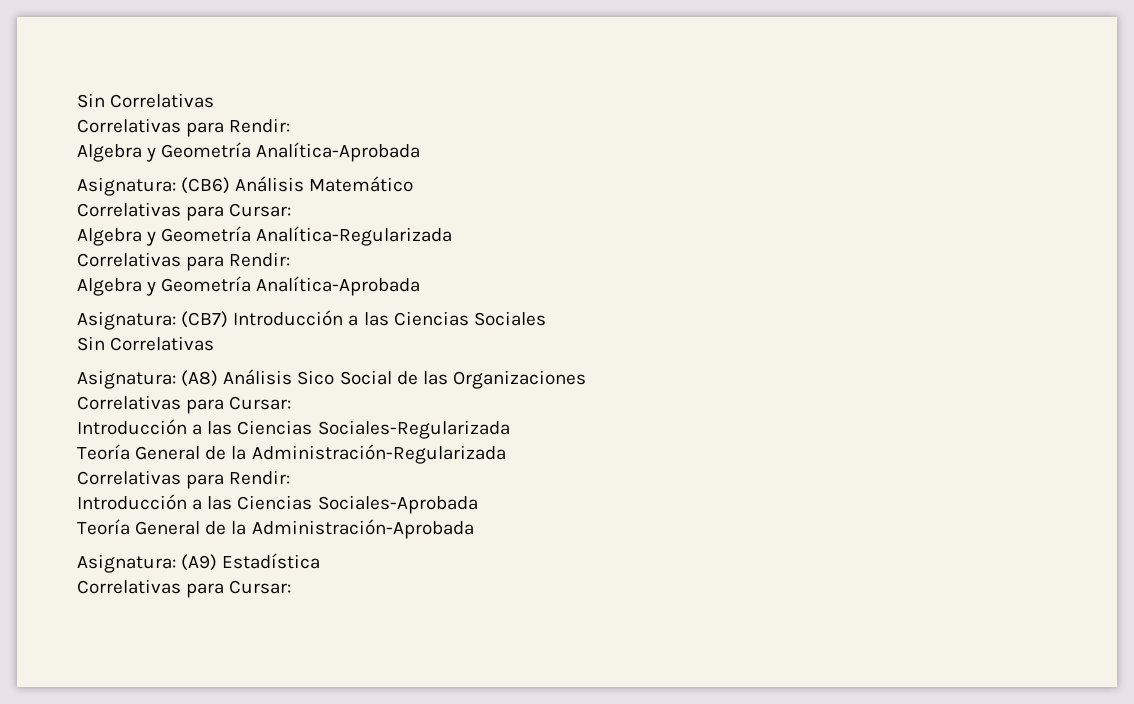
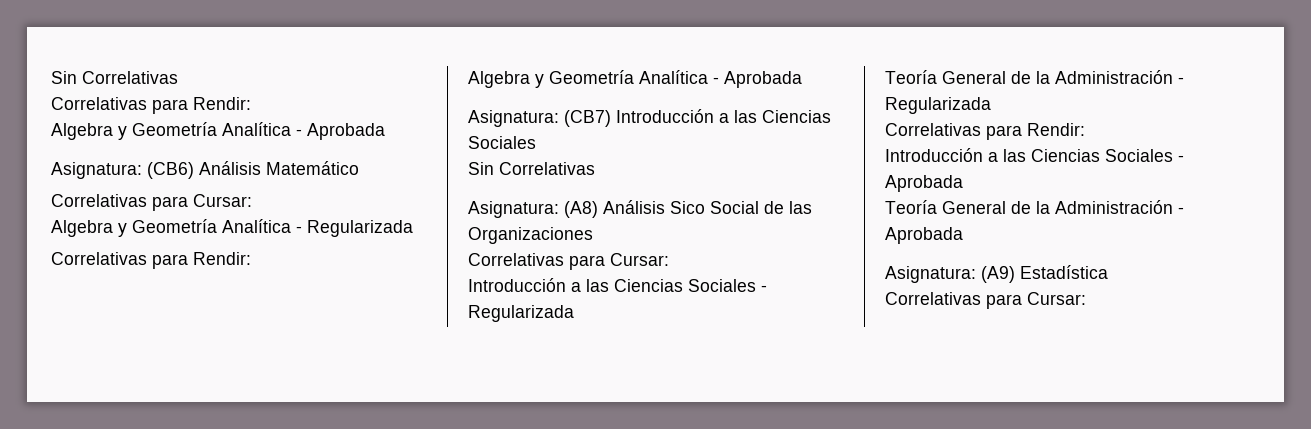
[256,142,421,162] Analítica-Aprobada -> [222,122,385,140] Analítica - Aprobada
[256,226,453,246] [77,252,291,271] [77,276,421,296] Analítica-Regularizada // Correlativas para Rendir: // Algebra y Geometría Analítica-Aprobada -> [222,219,413,237] [51,252,251,269] [468,70,802,88] Analítica - Regularizada // Correlativas para Rendir: // Algebra y Geometría Analítica - Aprobada
[317,420,510,439] [77,444,506,464] Sociales-Regularizada // Teoría General de la Administración-Regularizada -> [688,279,767,292] [468,305,574,322] [885,70,1184,84] [885,97,991,114] Sociales - Regularizada // Teoría General de la Administración - Regularizada
[317,495,478,514] [77,519,474,539] Sociales-Aprobada // Teoría General de la Administración-Aprobada -> [1105,149,1184,162] [885,175,963,192] [885,200,1184,214] [885,227,963,244] Sociales - Aprobada // Teoría General de la Administración - Aprobada

